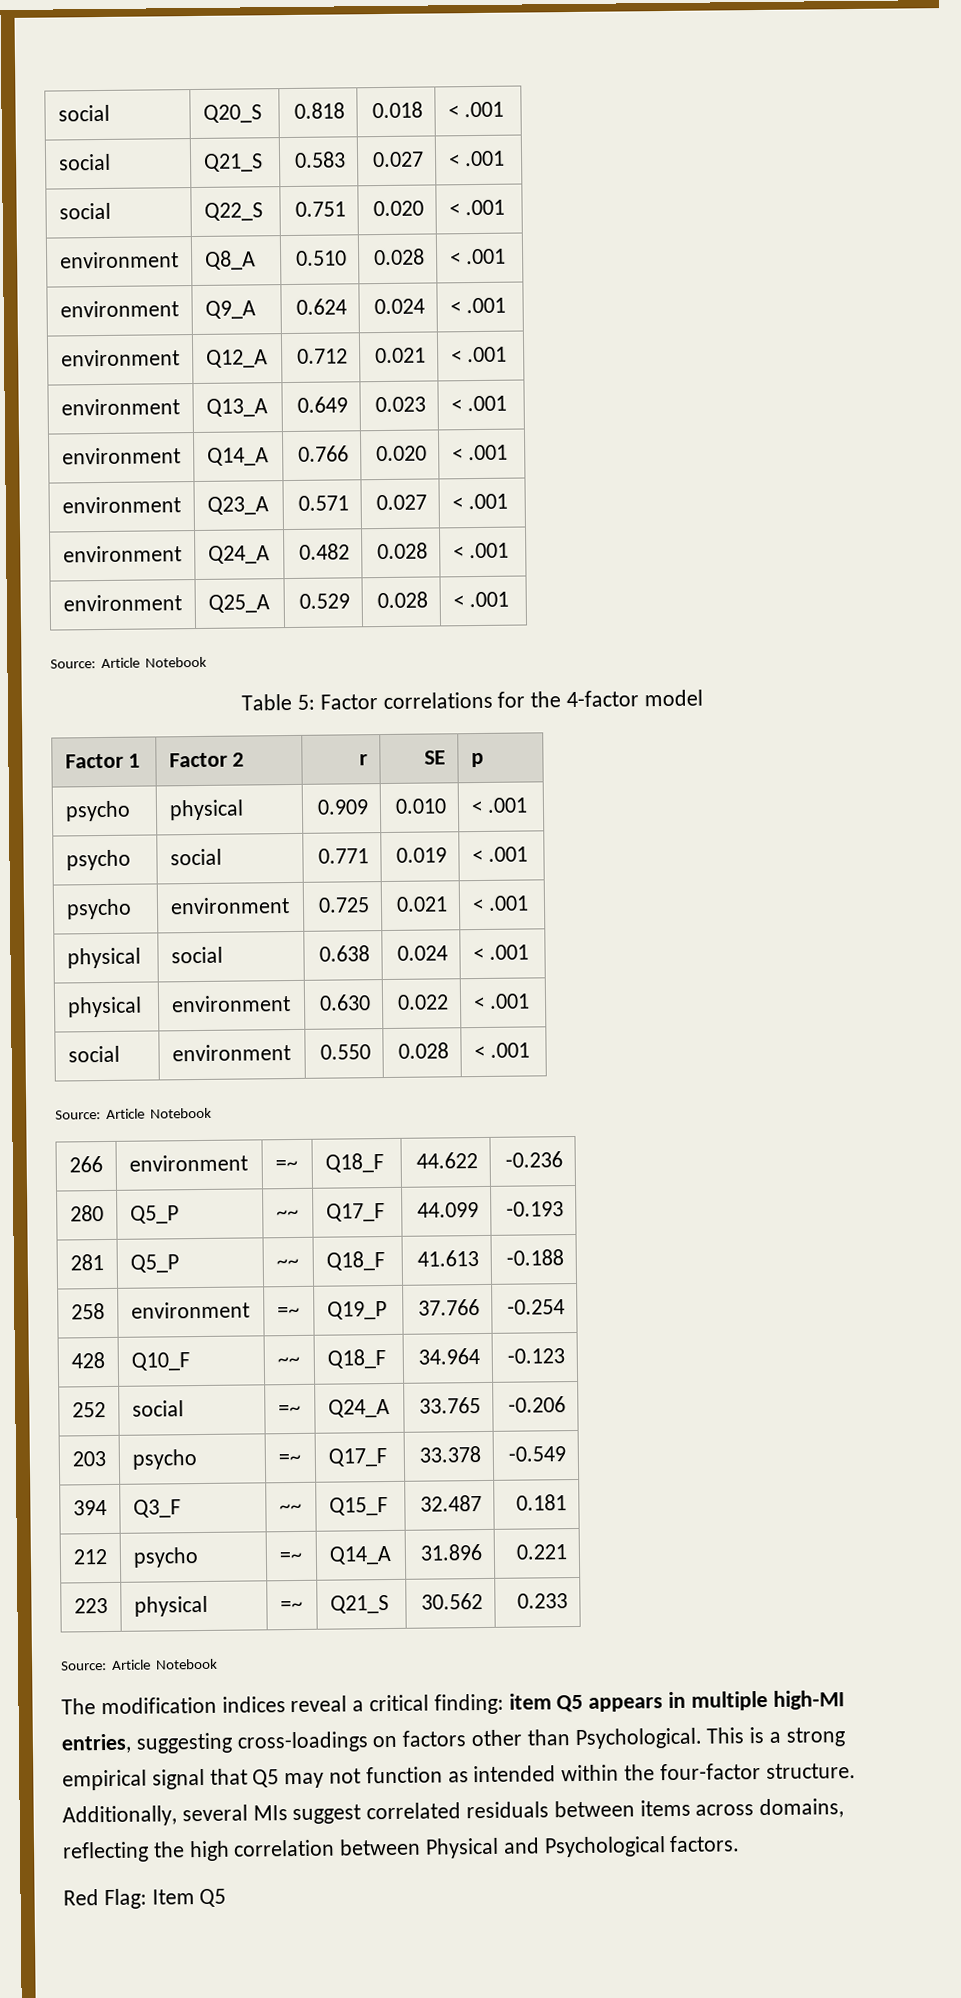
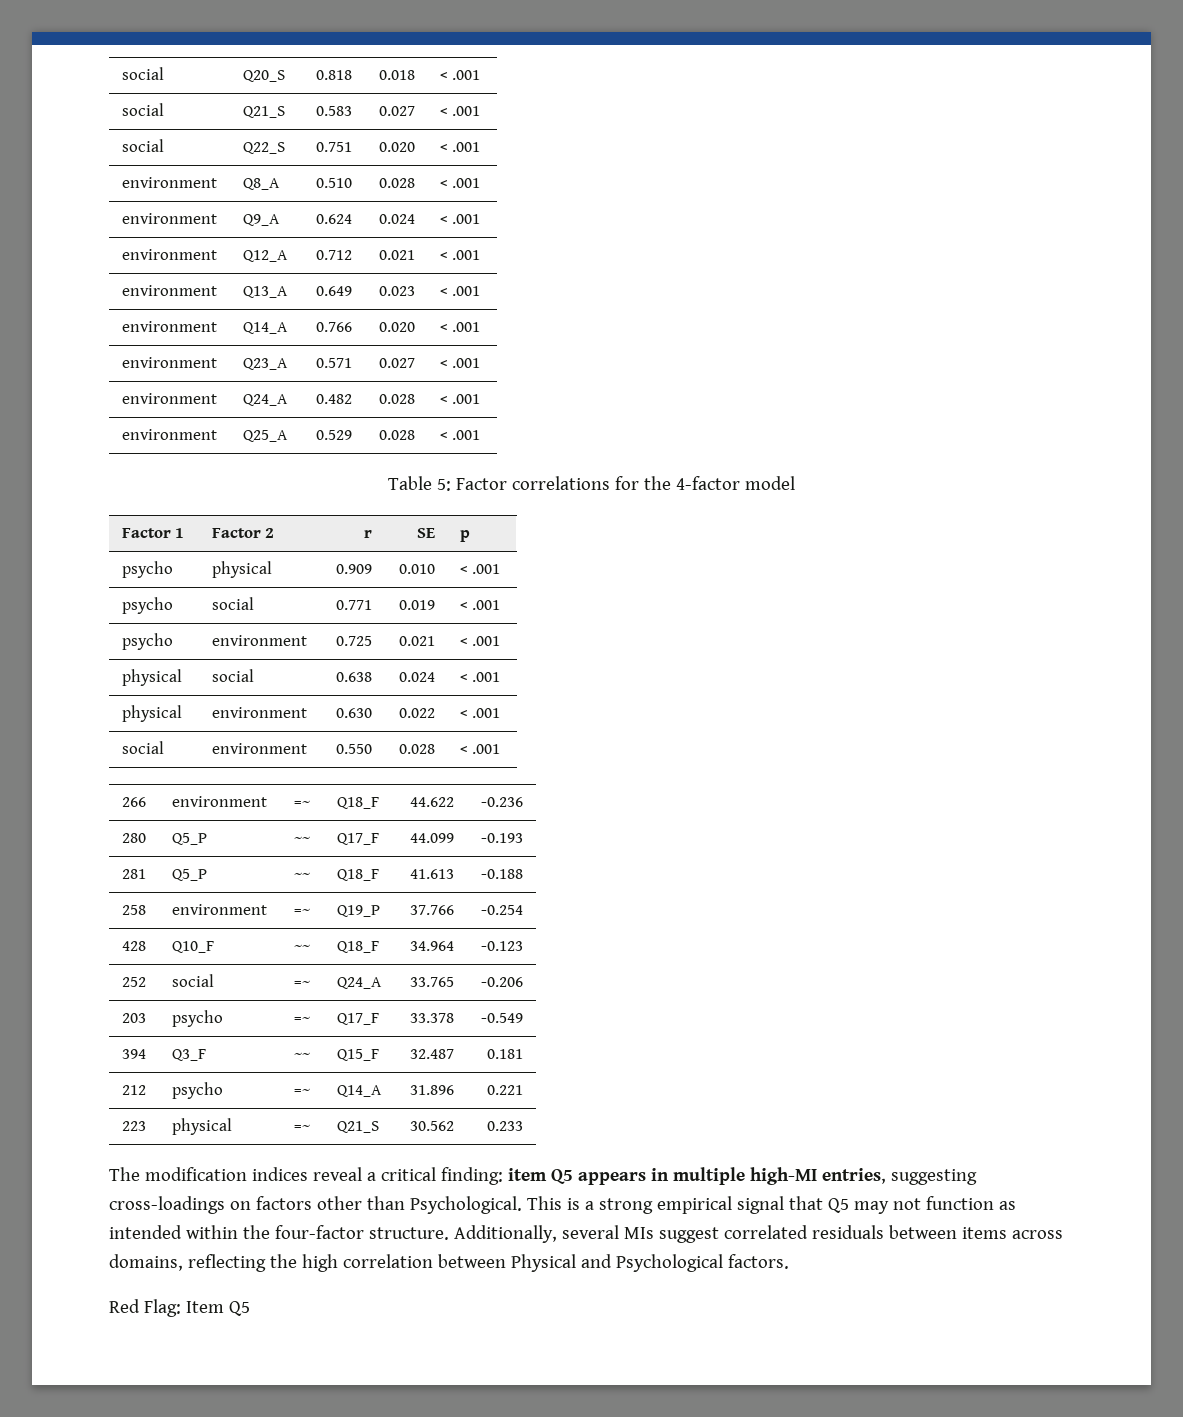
[50,656,207,669] // Source: Article Notebook -> (481, 435) none
[55,1107,212,1120] // Source: Article Notebook -> (501, 749) none
[61,1658,218,1671] // Source: Article Notebook -> (524, 1126) none

